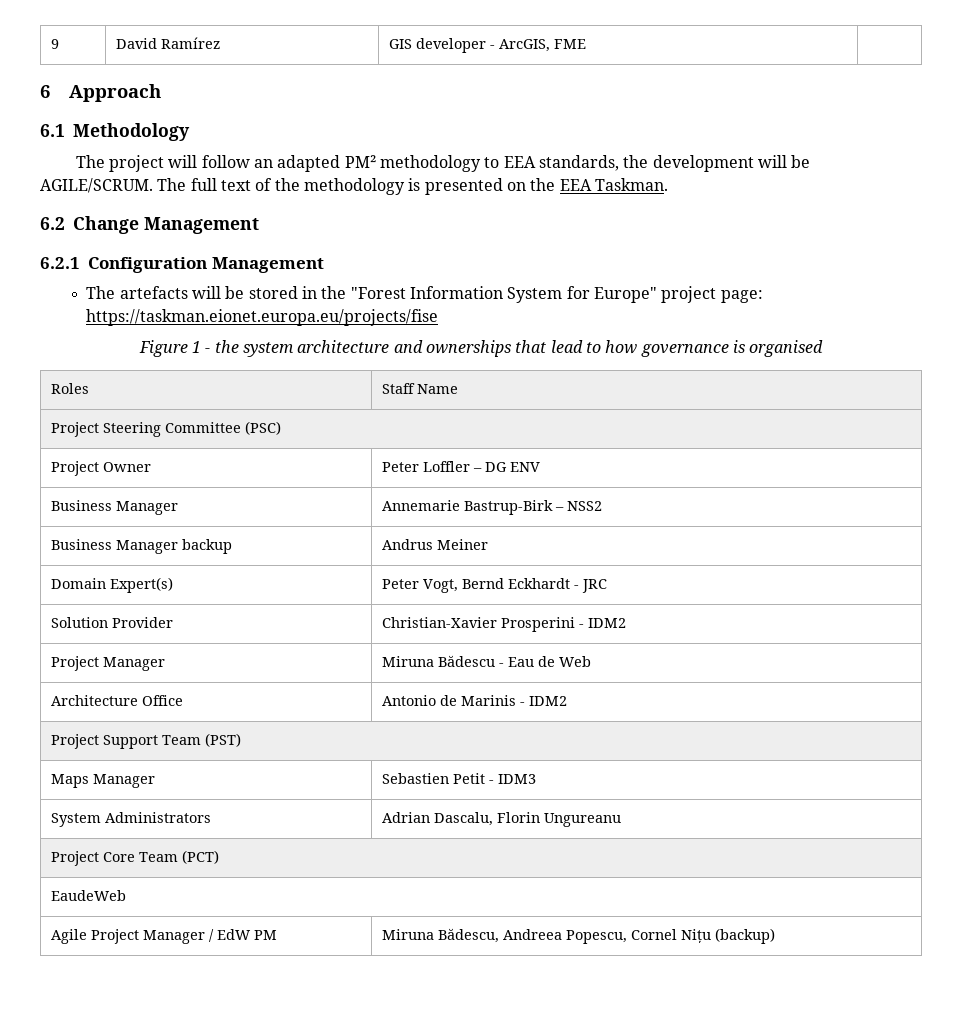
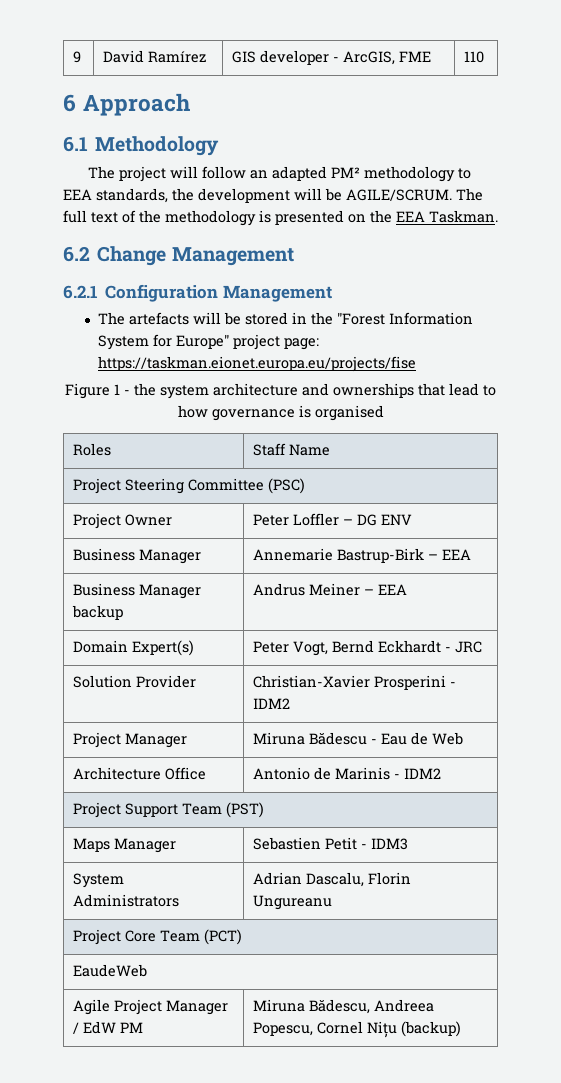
(586, 44) none -> [464,51,485,63] 110
[566,501,602,511] NSS2 -> [442,549,472,560] EEA
(488, 544) none -> [364,584,408,595] – EEA

